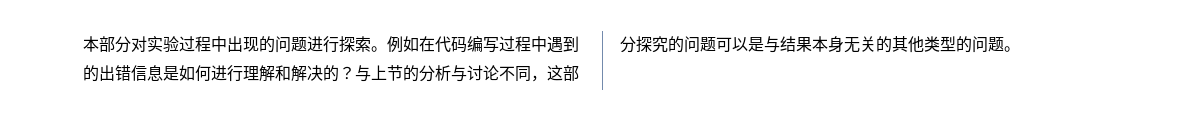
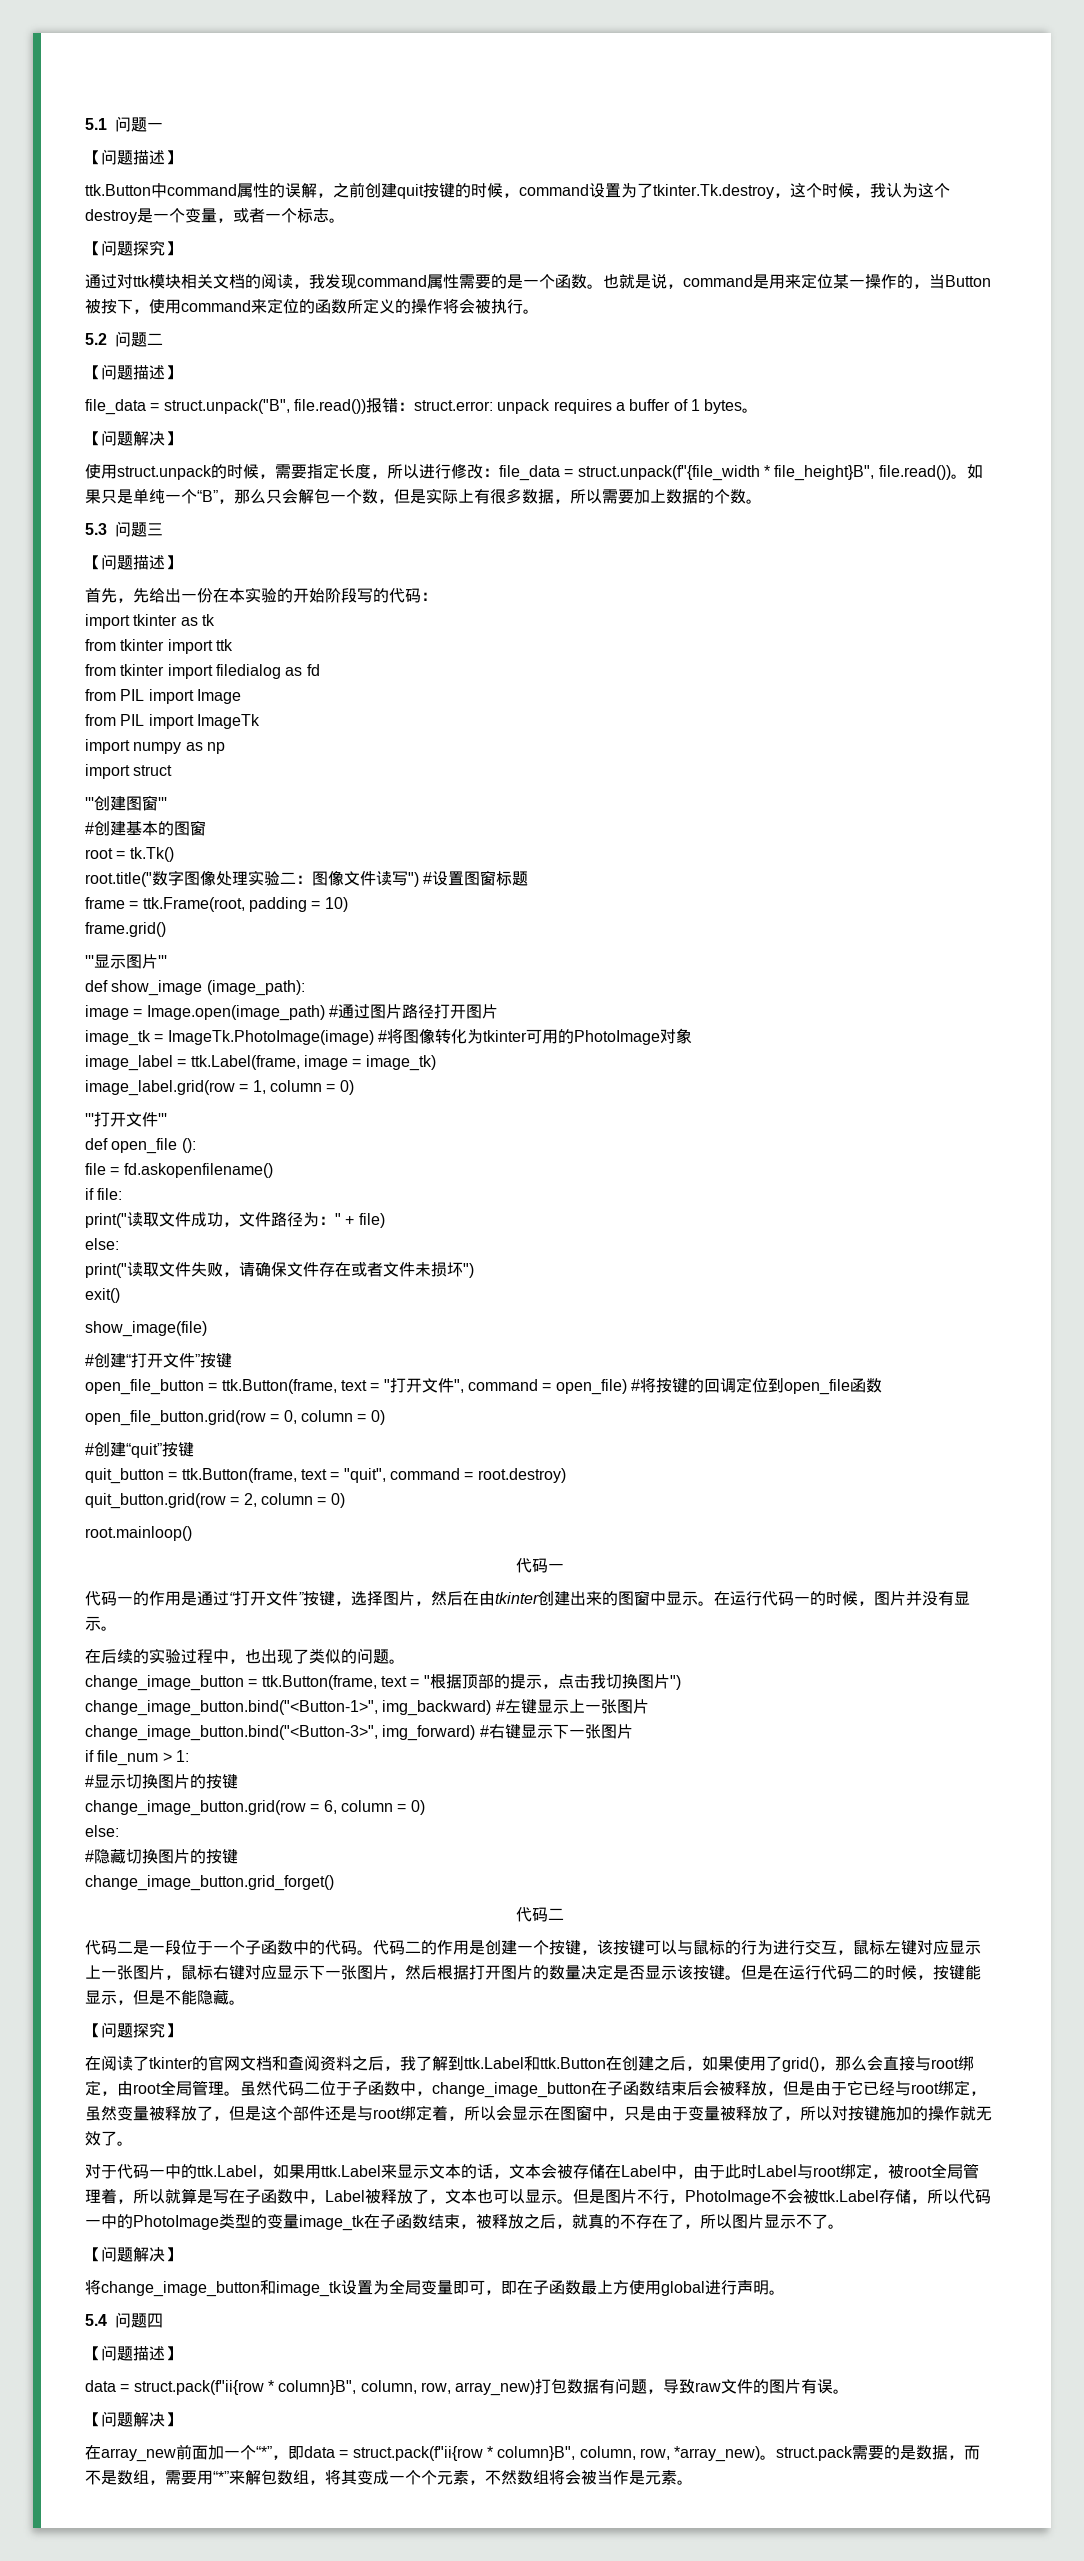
[83,36,579,53] [83,65,579,82] [620,36,1004,53] 本部分对实验过程中出现的问题进行探索。例如在代码编写过程中遇到的出错信息是如何进行理解和解决的？与上节的分析与讨论不同，这部分探究的问题可以是与结果本身无关的其他类型的问题 -> [85,116,163,132] [85,149,181,165] [85,182,950,199] [85,208,345,224] [85,240,181,256] [85,273,991,289] [85,298,539,314] [85,331,163,347] [85,364,181,380] [85,398,759,415] [85,430,181,446] [85,463,983,481] [85,488,762,504] [85,521,163,537] [85,554,181,570] [85,587,437,603] [85,614,215,629] [85,639,233,654] [85,664,320,679] [85,689,241,704] [85,714,260,729] [85,739,225,754] [85,764,173,779] [85,795,167,811] [85,820,206,836] [85,847,174,862] [85,870,529,887] [85,897,348,912] [85,922,166,937] [85,954,167,969] [85,980,305,996] [85,1004,498,1021] [85,1028,692,1046] [85,1055,436,1071] [85,1080,354,1096] [85,1112,167,1127] [85,1138,196,1154] [85,1163,273,1178] [85,1188,123,1200] [85,1212,385,1228] [85,1238,119,1250] [85,1262,474,1278] [85,1288,120,1303] [85,1321,207,1337] [85,1353,232,1368] [85,1377,882,1395] [85,1410,385,1426] [85,1442,194,1458] [85,1468,566,1484] [85,1493,345,1509] [85,1526,192,1541] [515,1558,564,1573] [85,1590,970,1606] [85,1616,117,1631] [85,1648,405,1664] [85,1674,681,1691] [85,1699,649,1716] [85,1724,633,1741] [85,1750,189,1766] [85,1774,238,1789] [85,1800,425,1816] [85,1825,119,1837] [85,1849,238,1864] [85,1875,334,1891] [515,1907,564,1922] [85,1940,981,1955] [85,1964,981,1980] [85,1990,245,2005] [85,2022,181,2038] [85,2055,974,2072] [85,2080,986,2098] [85,2105,992,2121] [85,2131,133,2146] [85,2163,979,2179] [85,2188,991,2205] [85,2213,844,2231] [85,2246,181,2262] [85,2279,785,2297] [85,2312,163,2328] [85,2345,181,2361] [85,2378,850,2396] [85,2411,181,2427] [85,2444,981,2462] [85,2469,677,2485] 5.1问题一 // 【问题描述】 // ttk.Button中command属性的误解，之前创建quit按键的时候，command设置为了tkinter.Tk.destroy，这个时候，我认为这个destroy是一个变量，或者一个标志。 // 【问题探究】 // 通过对ttk模块相关文档的阅读，我发现command属性需要的是一个函数。也就是说，command是用来定位某一操作的，当Button被按下，使用command来定位的函数所定义的操作将会被执行。 // 5.2问题二 // 【问题描述】 // file_data = struct.unpack("B", file.read())报错：struct.error: unpack requires a buffer of 1 bytes。 // 【问题解决】 // 使用struct.unpack的时候，需要指定长度，所以进行修改：file_data = struct.unpack(f"{file_width * file_height}B", file.read())。如果只是单纯一个“B”，那么只会解包一个数，但是实际上有很多数据，所以需要加上数据的个数。 // 5.3问题三 // 【问题描述】 // 首先，先给出一份在本实验的开始阶段写的代码： // import tkinter as tk // from tkinter import ttk // from tkinter import filedialog as fd // from PIL import Image // from PIL import ImageTk // import numpy as np // import struct // '''创建图窗''' // #创建基本的图窗 // root = tk.Tk() // root.title("数字图像处理实验二：图像文件读写") #设置图窗标题 // frame = ttk.Frame(root, padding = 10) // frame.grid() // '''显示图片''' // def show_image (image_path): // image = Image.open(image_path) #通过图片路径打开图片 // image_tk = ImageTk.PhotoImage(image) #将图像转化为tkinter可用的PhotoImage对象 // image_label = ttk.Label(frame, image = image_tk) // image_label.grid(row = 1, column = 0) // '''打开文件''' // def open_file (): // file = fd.askopenfilename() // if file: // print("读取文件成功，文件路径为：" + file) // else: // print("读取文件失败，请确保文件存在或者文件未损坏") // exit() // show_image(file) // #创建“打开文件”按键 // open_file_button = ttk.Button(frame, text = "打开文件", command = open_file) #将按键的回调定位到open_file函数 // open_file_button.grid(row = 0, column = 0) // #创建“quit”按键 // quit_button = ttk.Button(frame, text = "quit", command = root.destroy) // quit_button.grid(row = 2, column = 0) // root.mainloop() // 代码一 // 代码一的作用是通过“打开文件”按键，选择图片，然后在由tkinter创建出来的图窗中显示。在运行代码一的时候，图片并没有显示。 // 在后续的实验过程中，也出现了类似的问题。 // change_image_button = ttk.Button(frame, text = "根据顶部的提示，点击我切换图片") // change_image_button.bind("<Button-1>", img_backward) #左键显示上一张图片 // change_image_button.bind("<Button-3>", img_forward) #右键显示下一张图片 // if file_num > 1: // #显示切换图片的按键 // change_image_button.grid(row = 6, column = 0) // else: // #隐藏切换图片的按键 // change_image_button.grid_forget() // 代码二 // 代码二是一段位于一个子函数中的代码。代码二的作用是创建一个按键，该按键可以与鼠标的行为进行交互，鼠标左键对应显示上一张图片，鼠标右键对应显示下一张图片，然后根据打开图片的数量决定是否显示该按键。但是在运行代码二的时候，按键能显示，但是不能隐藏。 // 【问题探究】 // 在阅读了tkinter的官网文档和查阅资料之后，我了解到ttk.Label和ttk.Button在创建之后，如果使用了grid()，那么会直接与root绑定，由root全局管理。虽然代码二位于子函数中，change_image_button在子函数结束后会被释放，但是由于它已经与root绑定，虽然变量被释放了，但是这个部件还是与root绑定着，所以会显示在图窗中，只是由于变量被释放了，所以对按键施加的操作就无效了。 // 对于代码一中的ttk.Label，如果用ttk.Label来显示文本的话，文本会被存储在Label中，由于此时Label与root绑定，被root全局管理着，所以就算是写在子函数中，Label被释放了，文本也可以显示。但是图片不行，PhotoImage不会被ttk.Label存储，所以代码一中的PhotoImage类型的变量image_tk在子函数结束，被释放之后，就真的不存在了，所以图片显示不了。 // 【问题解决】 // 将change_image_button和image_tk设置为全局变量即可，即在子函数最上方使用global进行声明。 // 5.4问题四 // 【问题描述】 // data = struct.pack(f"ii{row * column}B", column, row, array_new)打包数据有问题，导致raw文件的图片有误。 // 【问题解决】 // 在array_new前面加一个“*”，即data = struct.pack(f"ii{row * column}B", column, row, *array_new)。struct.pack需要的是数据，而不是数组，需要用“*”来解包数组，将其变成一个个元素，不然数组将会被当作是元素

